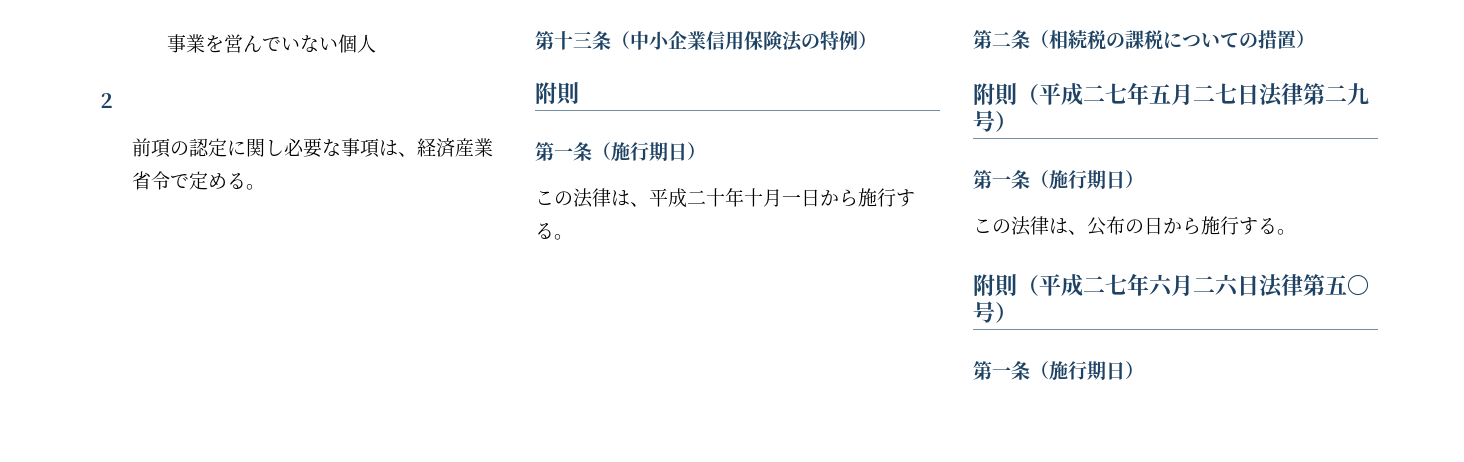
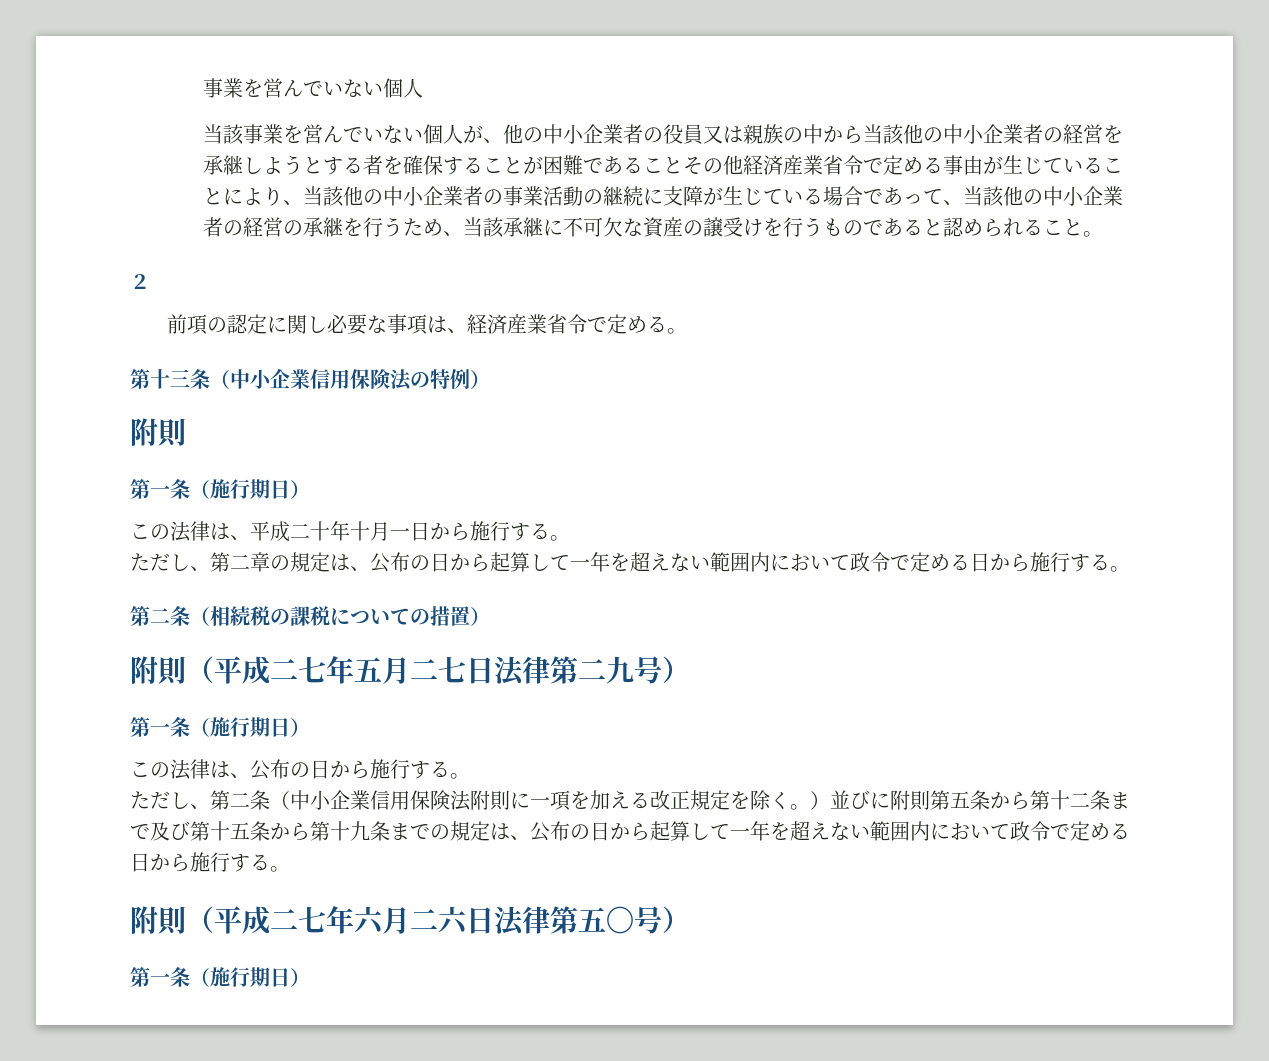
[166,34,376,53] 事業を営んでいない個人 -> [203,78,424,98] [203,124,1124,145] [203,155,1124,175] [203,186,1124,207] [203,217,1104,238] 事業を営んでいない個人 // 当該事業を営んでいない個人が、他の中小企業者の役員又は親族の中から当該他の中小企業者の経営を承継しようとする者を確保することが困難であることその他経済産業省令で定める事由が生じていることにより、当該他の中小企業者の事業活動の継続に支障が生じている場合であって、当該他の中小企業者の経営の承継を行うため、当該承継に不可欠な資産の譲受けを行うものであると認められること。
(573, 237) none -> [130,552,1130,573] // ただし、第二章の規定は、公布の日から起算して一年を超えない範囲内において政令で定める日から施行する。
(1296, 232) none -> [130,790,1130,811] [130,821,1130,842] [130,852,290,872] // ただし、第二条（中小企業信用保険法附則に一項を加える改正規定を除く。）並びに附則第五条から第十二条まで及び第十五条から第十九条までの規定は、公布の日から起算して一年を超えない範囲内において政令で定める日から施行する。

